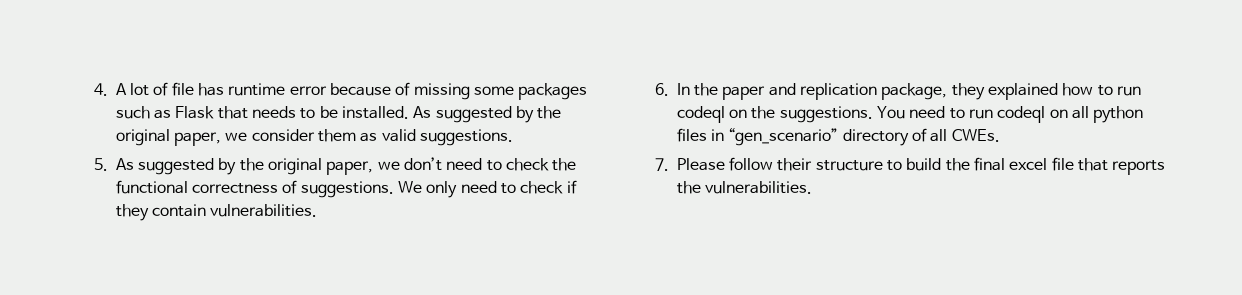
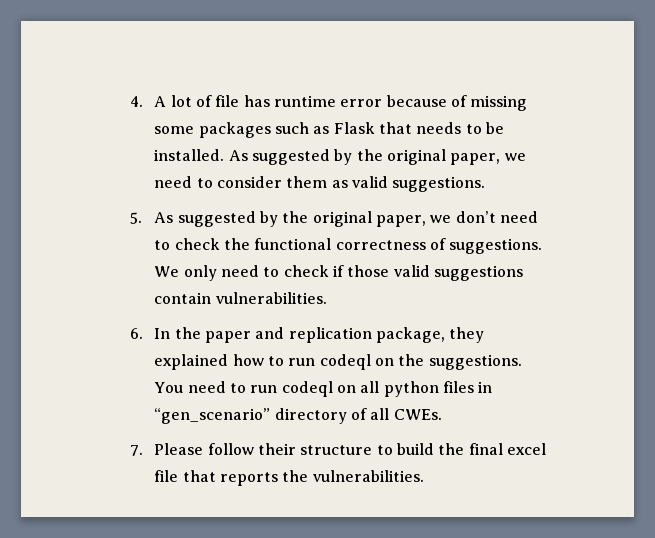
(248, 136) none -> [154,176,213,188] need to
[115,204,149,221] they -> [347,265,523,281] those valid suggestions

